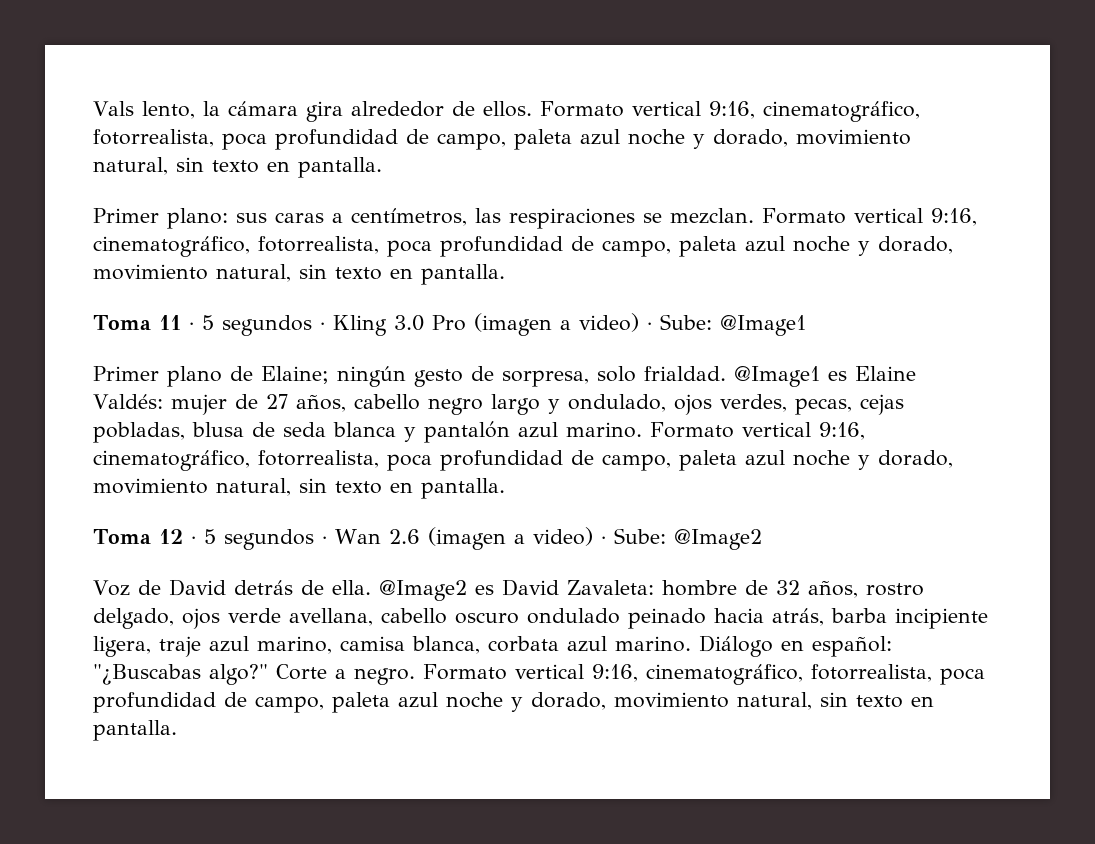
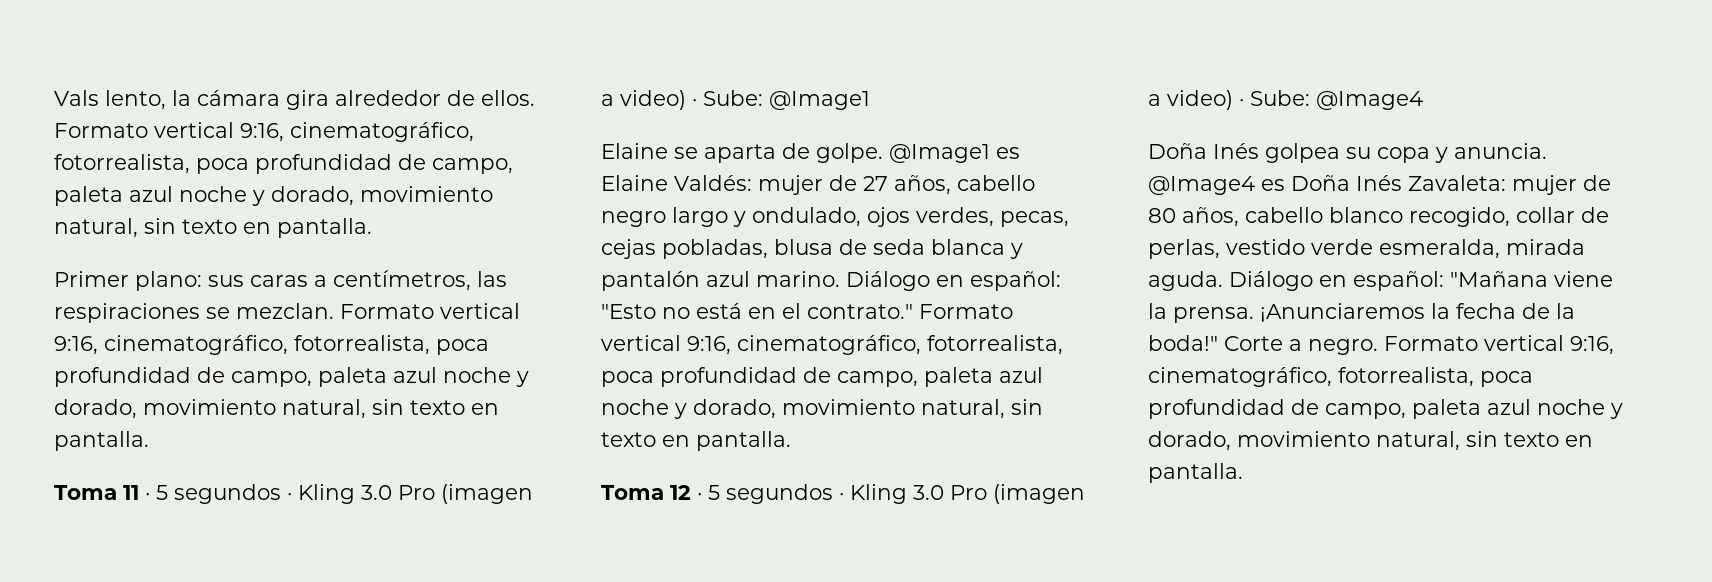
[93,366,726,387] Primer plano de Elaine; ningún gesto de sorpresa, solo frialdad. -> [601,143,883,163] Elaine se aparta de golpe.
(642, 430) none -> [846,271,1061,291] [601,303,913,319] Diálogo en español: "Esto no está en el contrato."
[334,527,762,550] [93,579,924,601] [93,608,988,629] [93,635,892,657] [93,664,268,685] Wan 2.6 (imagen a video) · Sube: @Image2 // Voz de David detrás de ella. @Image2 es David Zavaleta: hombre de 32 años, rostro delgado, ojos verde avellana, cabello oscuro ondulado peinado hacia atrás, barba incipiente ligera, traje azul marino, camisa blanca, corbata azul marino. Diálogo en español: "¿Buscabas algo?" -> [850,484,1085,504] [1148,90,1423,110] [1148,143,1547,163] [1148,175,1611,195] [1148,207,1609,227] [1148,239,1585,259] [1148,271,1613,291] [1148,303,1575,323] [1148,335,1218,351] Kling 3.0 Pro (imagen a video) · Sube: @Image4 // Doña Inés golpea su copa y anuncia. @Image4 es Doña Inés Zavaleta: mujer de 80 años, cabello blanco recogido, collar de perlas, vestido verde esmeralda, mirada aguda. Diálogo en español: "Mañana viene la prensa. ¡Anunciaremos la fecha de la boda!"

